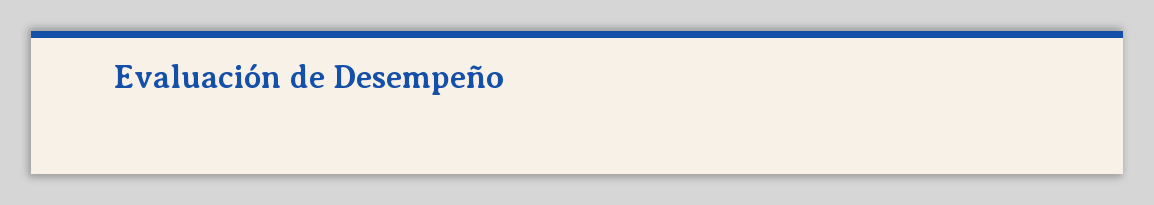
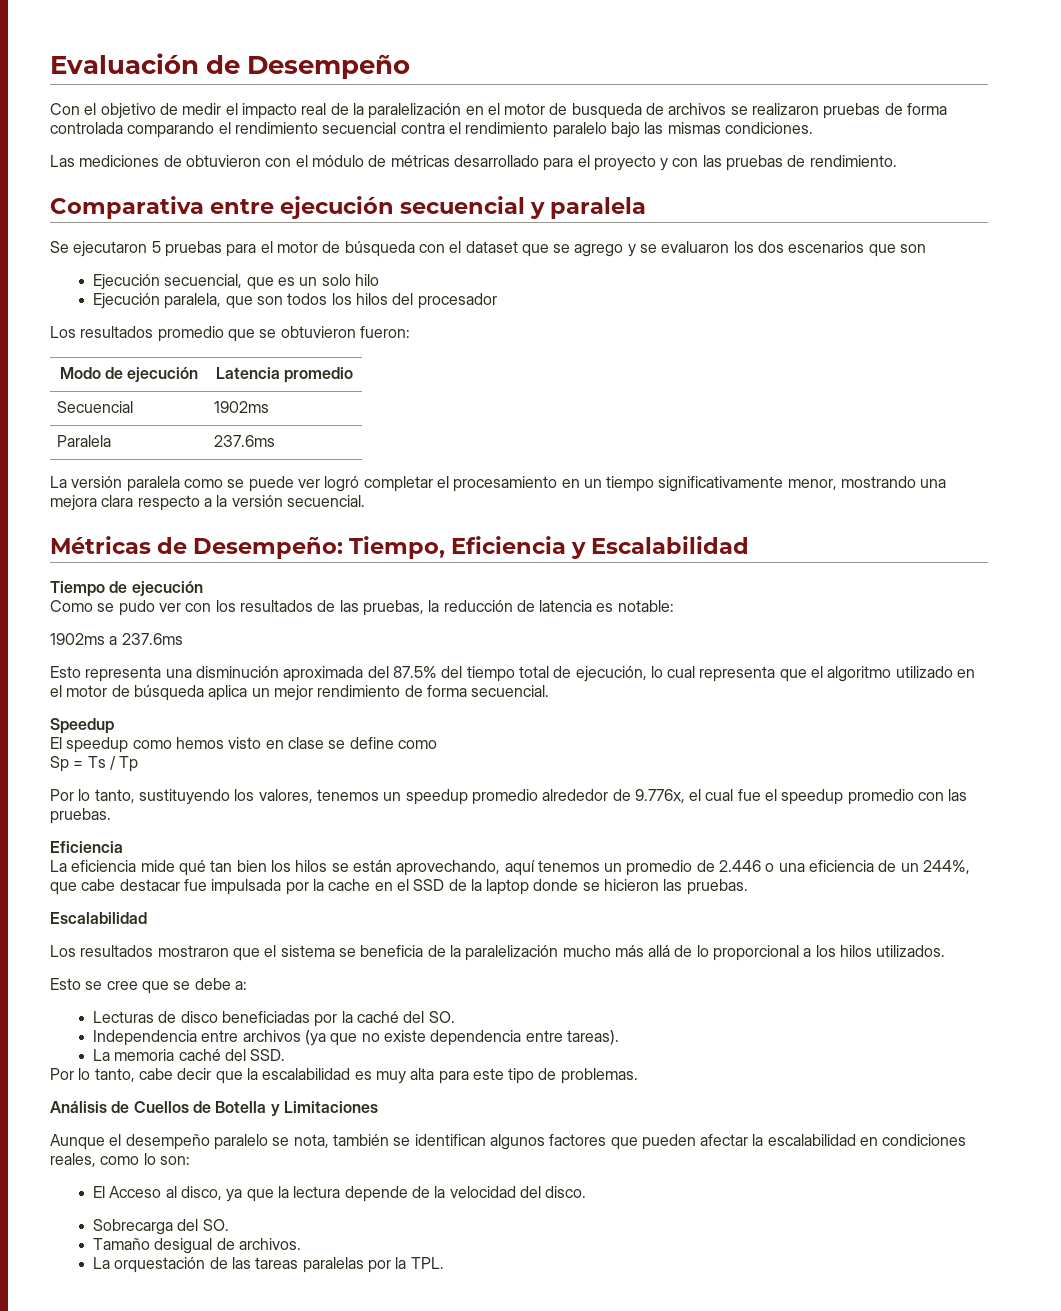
(505, 80) none -> [50,103,948,119] [50,122,813,138] [50,155,897,171] [50,196,647,219] [50,241,927,257] [93,274,379,290] [93,293,497,309] [50,326,410,342] [59,367,199,382] [215,367,354,383] [57,401,134,413] [214,401,270,413] [57,435,112,447] [214,435,276,447] [50,476,947,492] [50,495,365,511] [50,536,750,559] [50,581,203,597] [50,600,674,616] [50,633,183,645] [50,666,976,682] [50,685,550,701] [50,718,114,734] [50,737,437,753] [50,756,139,772] [50,789,968,805] [50,808,111,824] [50,841,123,853] [50,860,971,876] [50,879,748,895] [50,912,147,924] [50,945,946,961] [50,978,247,994] [93,1011,455,1027] [93,1030,619,1046] [93,1049,286,1061] [50,1068,638,1084] [50,1101,378,1116] [50,1134,967,1150] [50,1153,190,1167] [93,1186,587,1202] [93,1219,229,1235] [93,1238,302,1254] [93,1257,444,1273] // Con el objetivo de medir el impacto real de la paralelización en el motor de busqueda de archivos se realizaron pruebas de forma controlada comparando el rendimiento secuencial contra el rendimiento paralelo bajo las mismas condiciones. // Las mediciones de obtuvieron con el módulo de métricas desarrollado para el proyecto y con las pruebas de rendimiento. // Comparativa entre ejecución secuencial y paralela // Se ejecutaron 5 pruebas para el motor de búsqueda con el dataset que se agrego y se evaluaron los dos escenarios que son // Ejecución secuencial, que es un solo hilo // Ejecución paralela, que son todos los hilos del procesador // Los resultados promedio que se obtuvieron fueron: // Modo de ejecución | Latencia promedio // Secuencial | 1902ms // Paralela | 237.6ms // La versión paralela como se puede ver logró completar el procesamiento en un tiempo significativamente menor, mostrando una mejora clara respecto a la versión secuencial. // Métricas de Desempeño: Tiempo, Eficiencia y Escalabilidad // Tiempo de ejecución // Como se pudo ver con los resultados de las pruebas, la reducción de latencia es notable: // 1902ms a 237.6ms // Esto representa una disminución aproximada del 87.5% del tiempo total de ejecución, lo cual representa que el algoritmo utilizado en el motor de búsqueda aplica un mejor rendimiento de forma secuencial. // Speedup // El speedup como hemos visto en clase se define como // Sp = Ts / Tp // Por lo tanto, sustituyendo los valores, tenemos un speedup promedio alrededor de 9.776x, el cual fue el speedup promedio con las pruebas. // Eficiencia // La eficiencia mide qué tan bien los hilos se están aprovechando, aquí tenemos un promedio de 2.446 o una eficiencia de un 244%, que cabe destacar fue impulsada por la cache en el SSD de la laptop donde se hicieron las pruebas. // Escalabilidad // Los resultados mostraron que el sistema se beneficia de la paralelización mucho más allá de lo proporcional a los hilos utilizados. // Esto se cree que se debe a: // Lecturas de disco beneficiadas por la caché del SO. // Independencia entre archivos (ya que no existe dependencia entre tareas). // La memoria caché del SSD. // Por lo tanto, cabe decir que la escalabilidad es muy alta para este tipo de problemas. // Análisis de Cuellos de Botella y Limitaciones // Aunque el desempeño paralelo se nota, también se identifican algunos factores que pueden afectar la escalabilidad en condiciones reales, como lo son: // El Acceso al disco, ya que la lectura depende de la velocidad del disco. // Sobrecarga del SO. // Tamaño desigual de archivos. // La orquestación de las tareas paralelas por la TPL.

